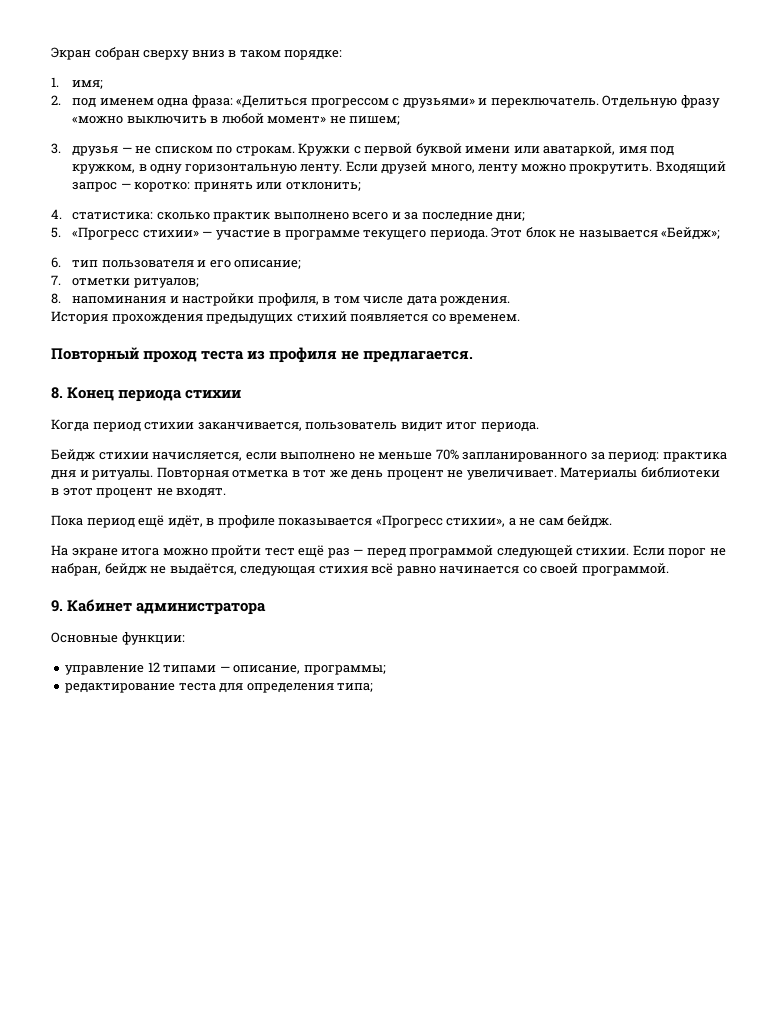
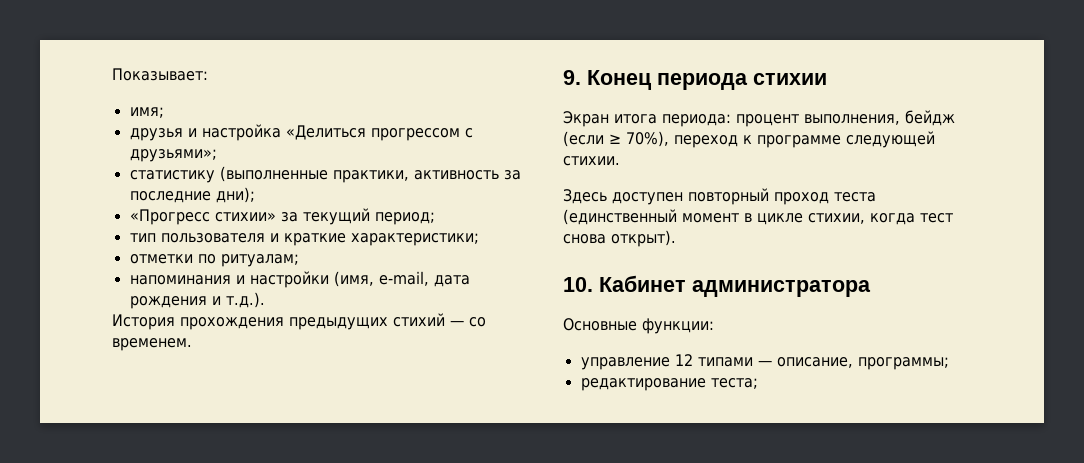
[51,47,343,60] [51,77,104,89] [51,95,720,108] [72,113,401,125] [51,143,675,156] [72,161,726,174] [72,182,361,192] [51,209,526,222] [51,227,721,240] [51,257,302,269] [51,275,199,288] [51,293,511,306] Экран собран сверху вниз в таком порядке: // 1. имя; // 2. под именем одна фраза: «Делиться прогрессом с друзьями» и переключатель. Отдельную фразу «можно выключить в любой момент» не пишем; // 3. друзья — не списком по строкам. Кружки с первой буквой имени или аватаркой, имя под кружком, в одну горизонтальную ленту. Если друзей много, ленту можно прокрутить. Входящий запрос — коротко: принять или отклонить; // 4. статистика: сколько практик выполнено всего и за последние дни; // 5. «Прогресс стихии» — участие в программе текущего периода. Этот блок не называется «Бейдж»; // 6. тип пользователя и его описание; // 7. отметки ритуалов; // 8. напоминания и настройки профиля, в том числе дата рождения. -> [112,68,208,81] [129,107,164,118] [129,124,473,141] [129,149,217,162] [129,166,521,183] [129,187,255,203] [129,208,435,225] [129,233,479,246] [129,254,299,267] [129,271,470,288] [129,292,265,309] Показывает: // имя; // друзья и настройка «Делиться прогрессом с друзьями»; // статистику (выполненные практики, активность за последние дни); // «Прогресс стихии» за текущий период; // тип пользователя и краткие характеристики; // отметки по ритуалам; // напоминания и настройки (имя, e-mail, дата рождения и т.д.).
[350,314,429,322] появляется -> [450,321,464,326] —
[51,347,474,363] [51,387,242,402] [51,419,539,432] [51,449,727,462] [51,467,720,480] [51,488,227,498] [51,515,613,528] [51,545,726,558] [51,563,669,576] [51,600,63,612] Повторный проход теста из профиля не предлагается. // 8. Конец периода стихии // Когда период стихии заканчивается, пользователь видит итог периода. // Бейдж стихии начисляется, если выполнено не меньше 70% запланированного за период: практика дня и ритуалы. Повторная отметка в тот же день процент не увеличивает. Материалы библиотеки в этот процент не входят. // Пока период ещё идёт, в профиле показывается «Прогресс стихии», а не сам бейдж. // На экране итога можно пройти тест ещё раз — перед программой следующей стихии. Если порог не набран, бейдж не выдаётся, следующая стихия всё равно начинается со своей программой. // 9. -> [563,70,827,90] [563,110,955,127] [563,131,935,148] [563,156,620,166] [563,188,876,205] [563,209,953,225] [563,230,676,247] [563,277,593,292] 9. Конец периода стихии // Экран итога периода: процент выполнения, бейдж (если ≥ 70%), переход к программе следующей стихии. // Здесь доступен повторный проход теста (единственный момент в цикле стихии, когда тест снова открыт). // 10.
[178,683,374,693] теста для определения типа; -> [710,378,758,389] теста;

